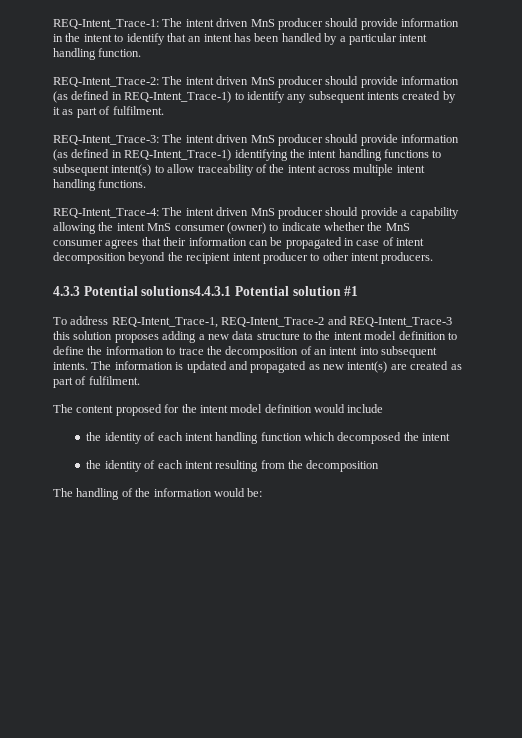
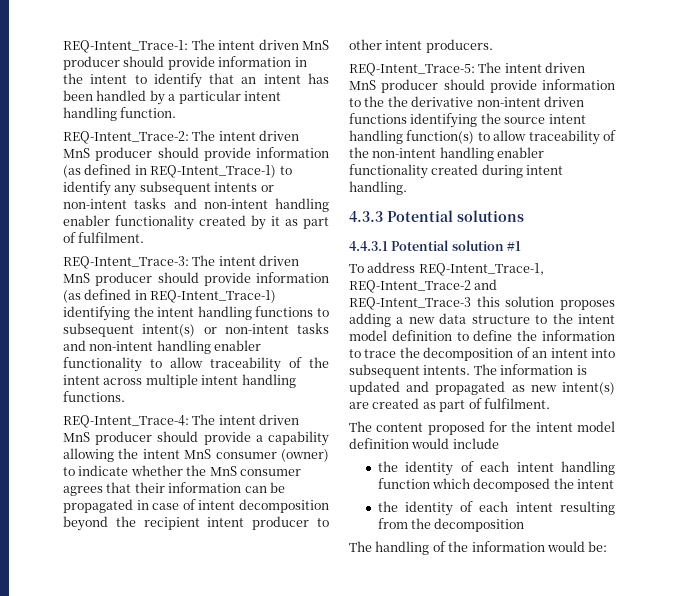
(399, 96) none -> [260,185,274,192] [63,198,329,212] [63,215,194,230] or non-intent tasks and non-intent handling enabler functionality
(152, 170) none -> [203,323,329,334] [63,340,262,354] [63,357,142,372] or non-intent tasks and non-intent handling enabler functionality
(434, 258) none -> [349,62,586,76] [349,79,615,93] [349,96,584,107] [349,113,586,128] [349,130,616,145] [349,147,545,161] [349,164,564,179] [349,181,407,195] // REQ-Intent_Trace-5: The intent driven MnS producer should provide information to the the derivative non-intent driven functions identifying the source intent handling function(s) to allow traceability of the non-intent handling enabler functionality created during intent handling.
[141,286,232,296] solutions4.4.3.1 -> [457,210,524,222] [349,241,388,251] solutions // 4.4.3.1

